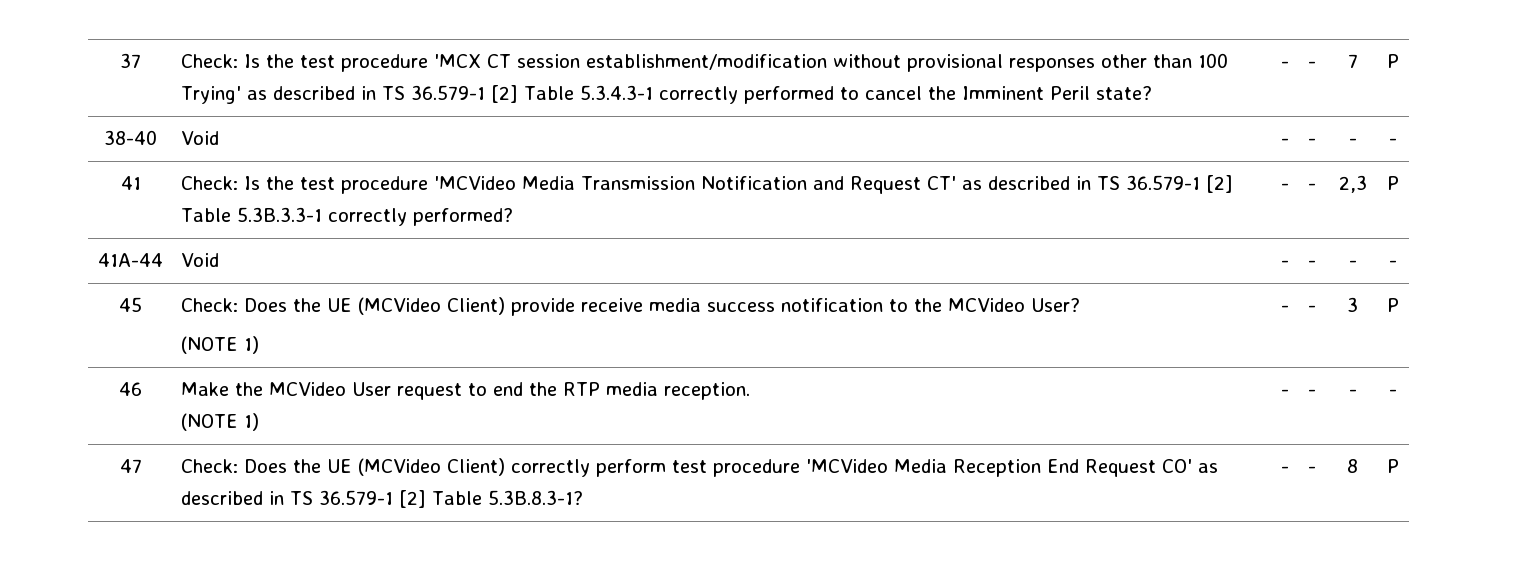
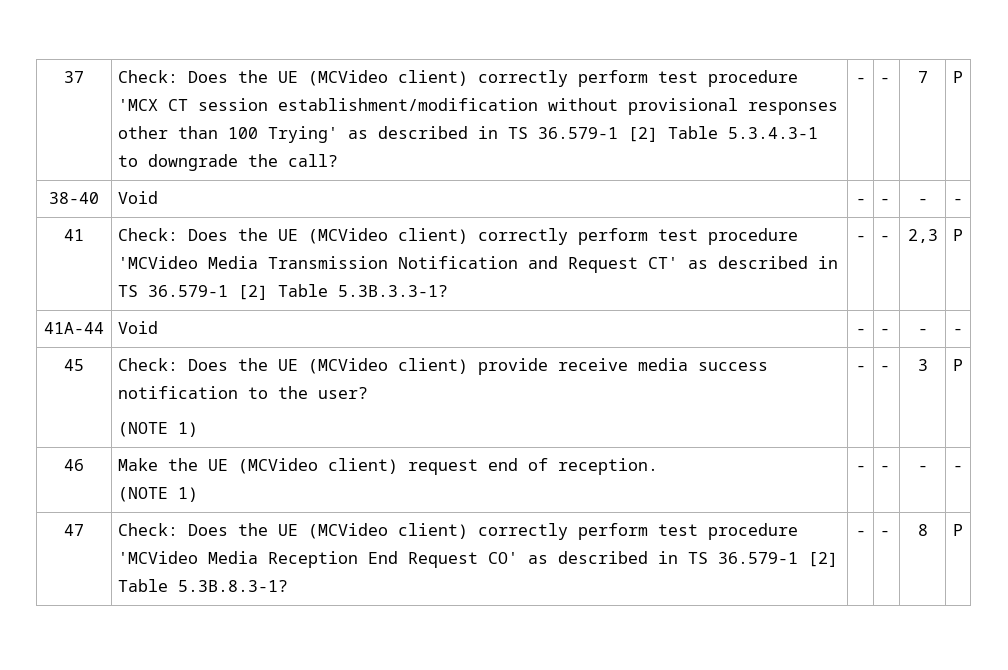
[244,54,295,68] Is the -> [188,70,649,87] Does the UE (MCVideo client) correctly perform
[659,86,1153,104] correctly performed to cancel the Imminent Peril state? -> [118,154,339,171] to downgrade the call?
[244,176,295,190] Is the -> [188,228,649,245] Does the UE (MCVideo client) correctly perform
[237,207,514,226] 5.3B.3.3-1 correctly performed? -> [338,285,449,297] 5.3B.3.3-1?
[447,297,506,315] Client) -> [398,358,469,374] client)
[948,298,1081,312] MCVideo User? -> [318,387,369,399] user?
[269,382,659,400] MCVideo User request to end the RTP media -> [208,458,549,475] UE (MCVideo client) request end of
[447,458,506,476] Client) -> [398,523,469,539] client)

